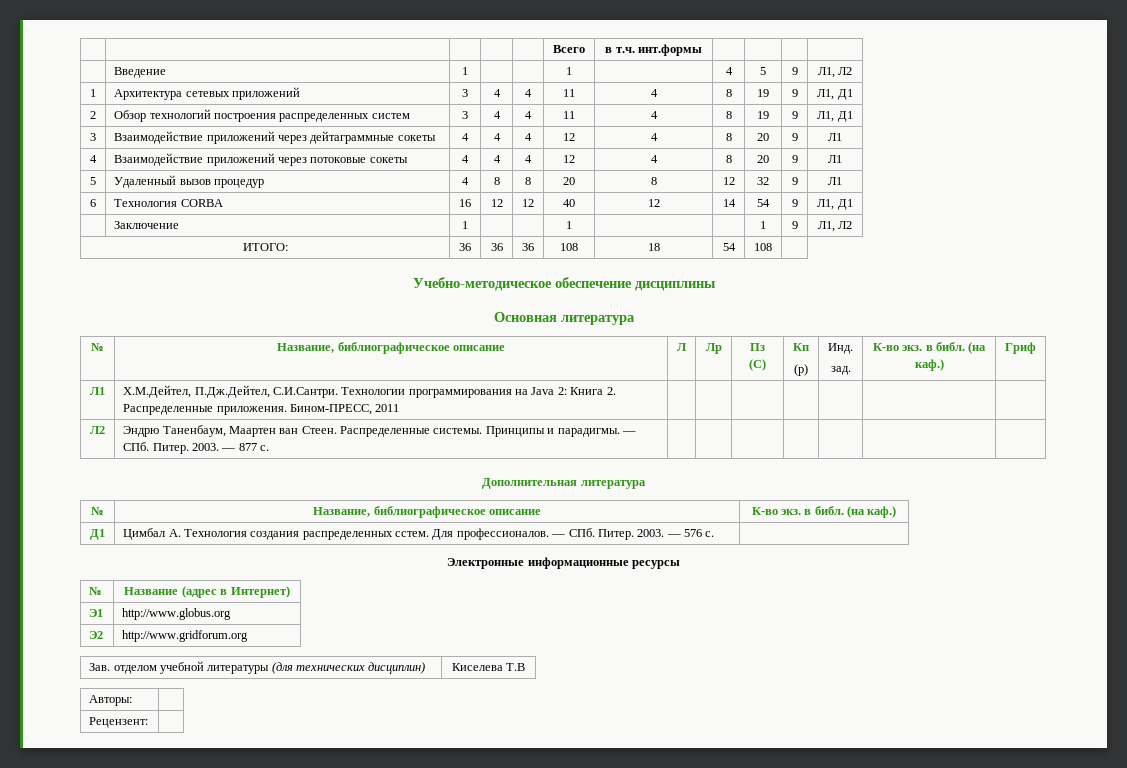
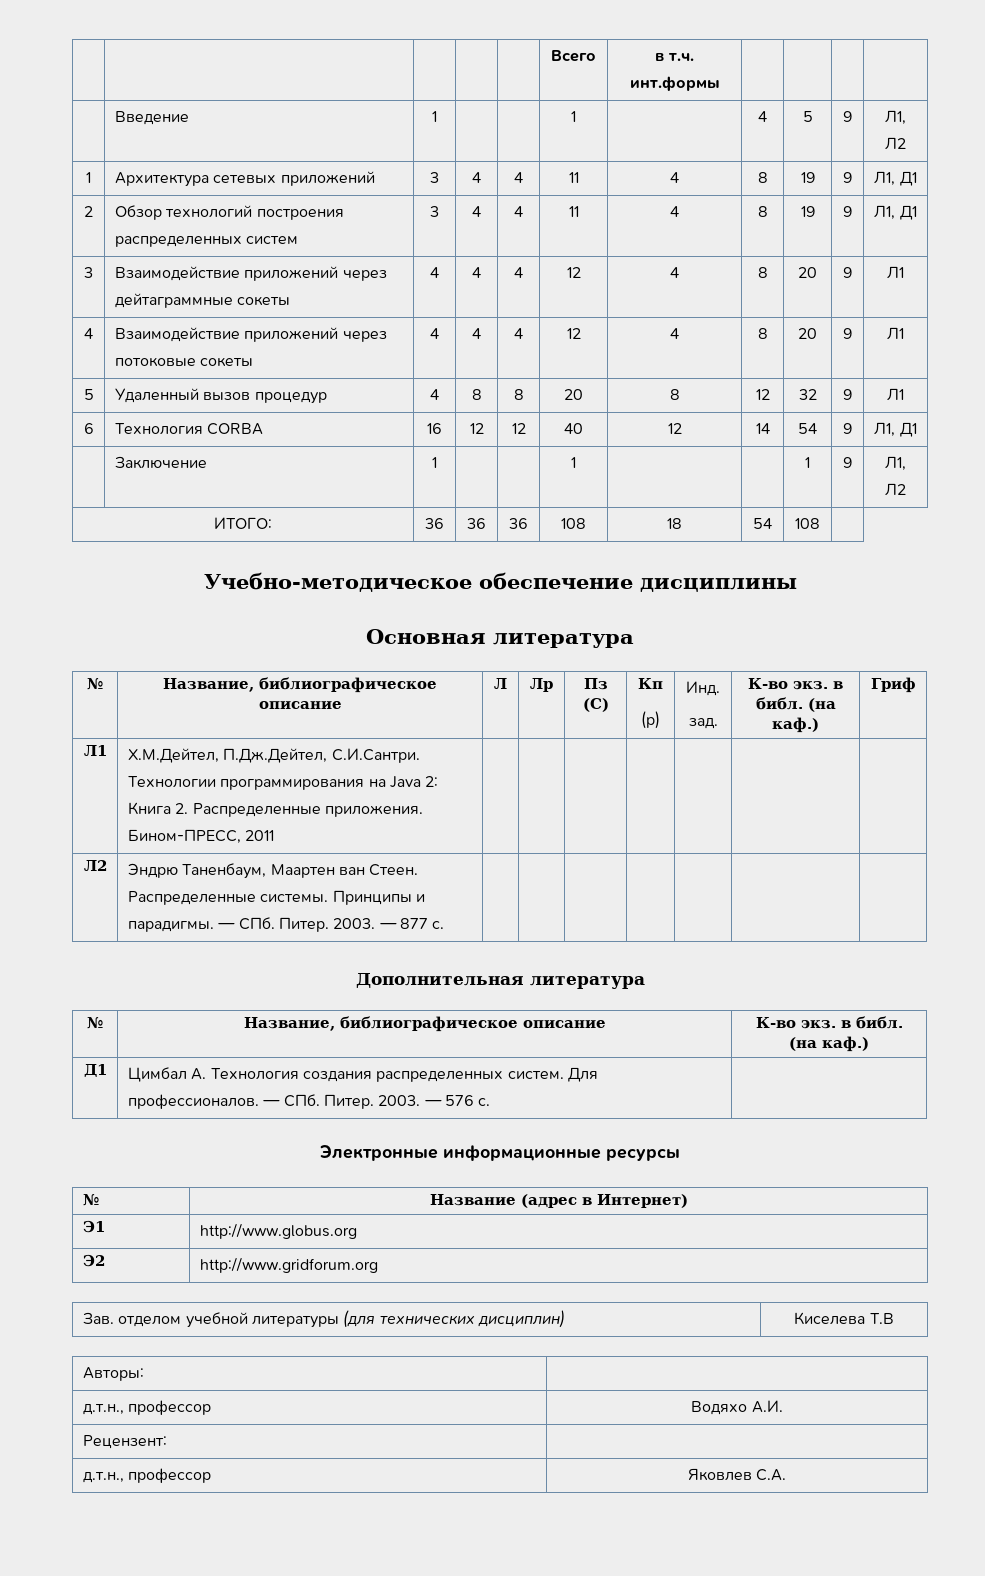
[395,531,430,537] сстем. -> [507,1071,564,1079] систем.
[89,717,149,728] Рецензент: | -> [82,1400,212,1415] [691,1400,783,1415] [82,1435,167,1449] [82,1468,212,1483] [687,1468,787,1481] д.т.н., профессор | Водяхо А.И. // Рецензент: | // д.т.н., профессор | Яковлев С.А.

